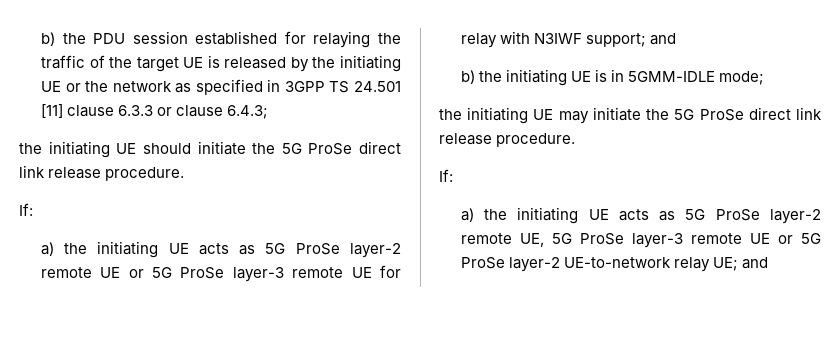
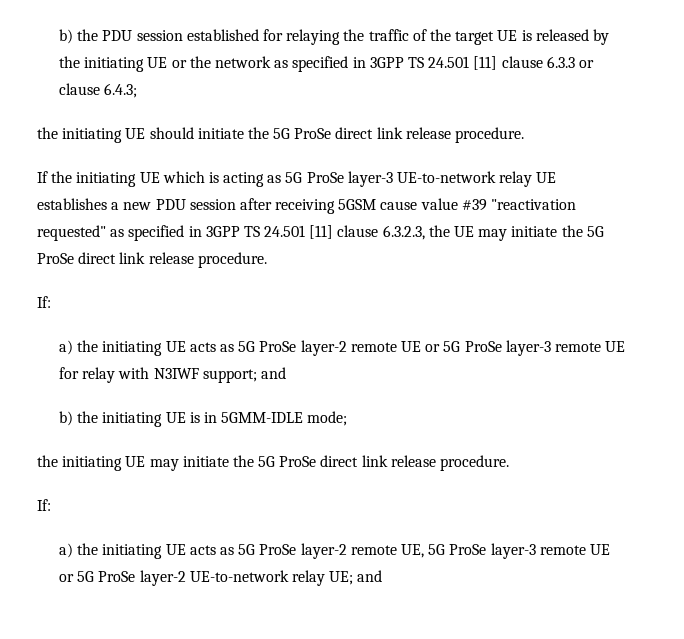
(185, 174) none -> [37,171,557,187] [37,198,577,214] [37,225,604,241] [37,252,267,268] // If the initiating UE which is acting as 5G ProSe layer-3 UE-to-network relay UE establishes a new PDU session after receiving 5GSM cause value #39 "reactivation requested" as specified in 3GPP TS 24.501 [11] clause 6.3.2.3, the UE may initiate the 5G ProSe direct link release procedure.

